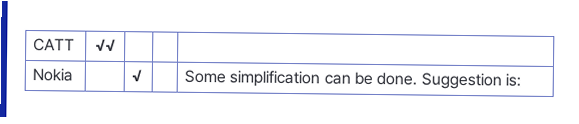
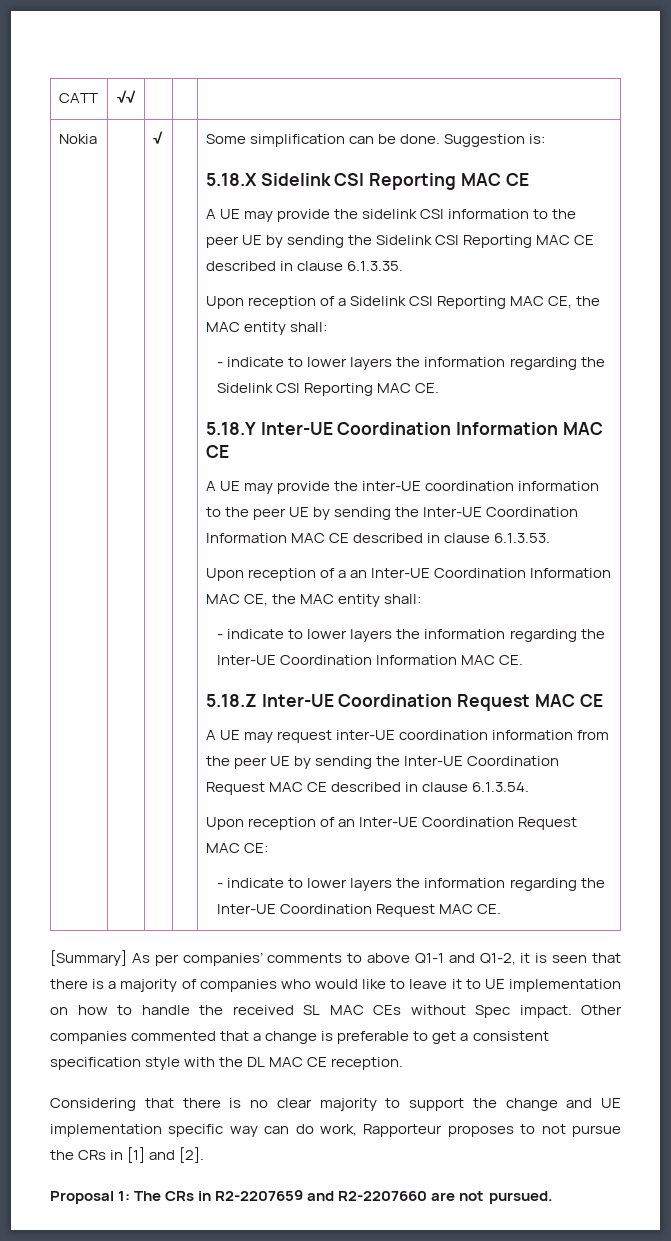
(522, 80) none -> [205,173,529,190] [205,209,577,222] [205,235,595,248] [205,261,404,271] [205,296,601,309] [205,322,327,335] [217,357,605,370] [217,383,440,396] [205,422,603,435] [205,445,229,458] [205,481,600,494] [205,507,579,520] [205,533,551,543] [205,568,612,581] [205,594,422,607] [217,629,605,642] [217,655,524,665] [205,694,603,711] [205,730,610,743] [205,756,560,769] [205,782,530,795] [205,817,578,830] [205,843,268,853] [217,878,605,891] [217,904,502,917] [50,950,622,966] [50,979,622,992] [50,1005,622,1018] [50,1031,549,1044] [50,1057,404,1070] [50,1098,621,1111] [50,1124,621,1137] [50,1147,205,1163] [50,1190,553,1204] // 5.18.X Sidelink CSI Reporting MAC CE // A UE may provide the sidelink CSI information to the peer UE by sending the Sidelink CSI Reporting MAC CE described in clause 6.1.3.35. // Upon reception of a Sidelink CSI Reporting MAC CE, the MAC entity shall: // - indicate to lower layers the information regarding the Sidelink CSI Reporting MAC CE. // 5.18.Y Inter-UE Coordination Information MAC CE // A UE may provide the inter-UE coordination information to the peer UE by sending the Inter-UE Coordination Information MAC CE described in clause 6.1.3.53. // Upon reception of a an Inter-UE Coordination Information MAC CE, the MAC entity shall: // - indicate to lower layers the information regarding the Inter-UE Coordination Information MAC CE. // 5.18.Z Inter-UE Coordination Request MAC CE // A UE may request inter-UE coordination information from the peer UE by sending the Inter-UE Coordination Request MAC CE described in clause 6.1.3.54. // Upon reception of an Inter-UE Coordination Request MAC CE: // - indicate to lower layers the information regarding the Inter-UE Coordination Request MAC CE. // [Summary] As per companies’ comments to above Q1-1 and Q1-2, it is seen that there is a majority of companies who would like to leave it to UE implementation on how to handle the received SL MAC CEs without Spec impact. Other companies commented that a change is preferable to get a consistent specification style with the DL MAC CE reception. // Considering that there is no clear majority to support the change and UE implementation specific way can do work, Rapporteur proposes to not pursue the CRs in [1] and [2]. // Proposal 1: The CRs in R2-2207659 and R2-2207660 are not pursued.

